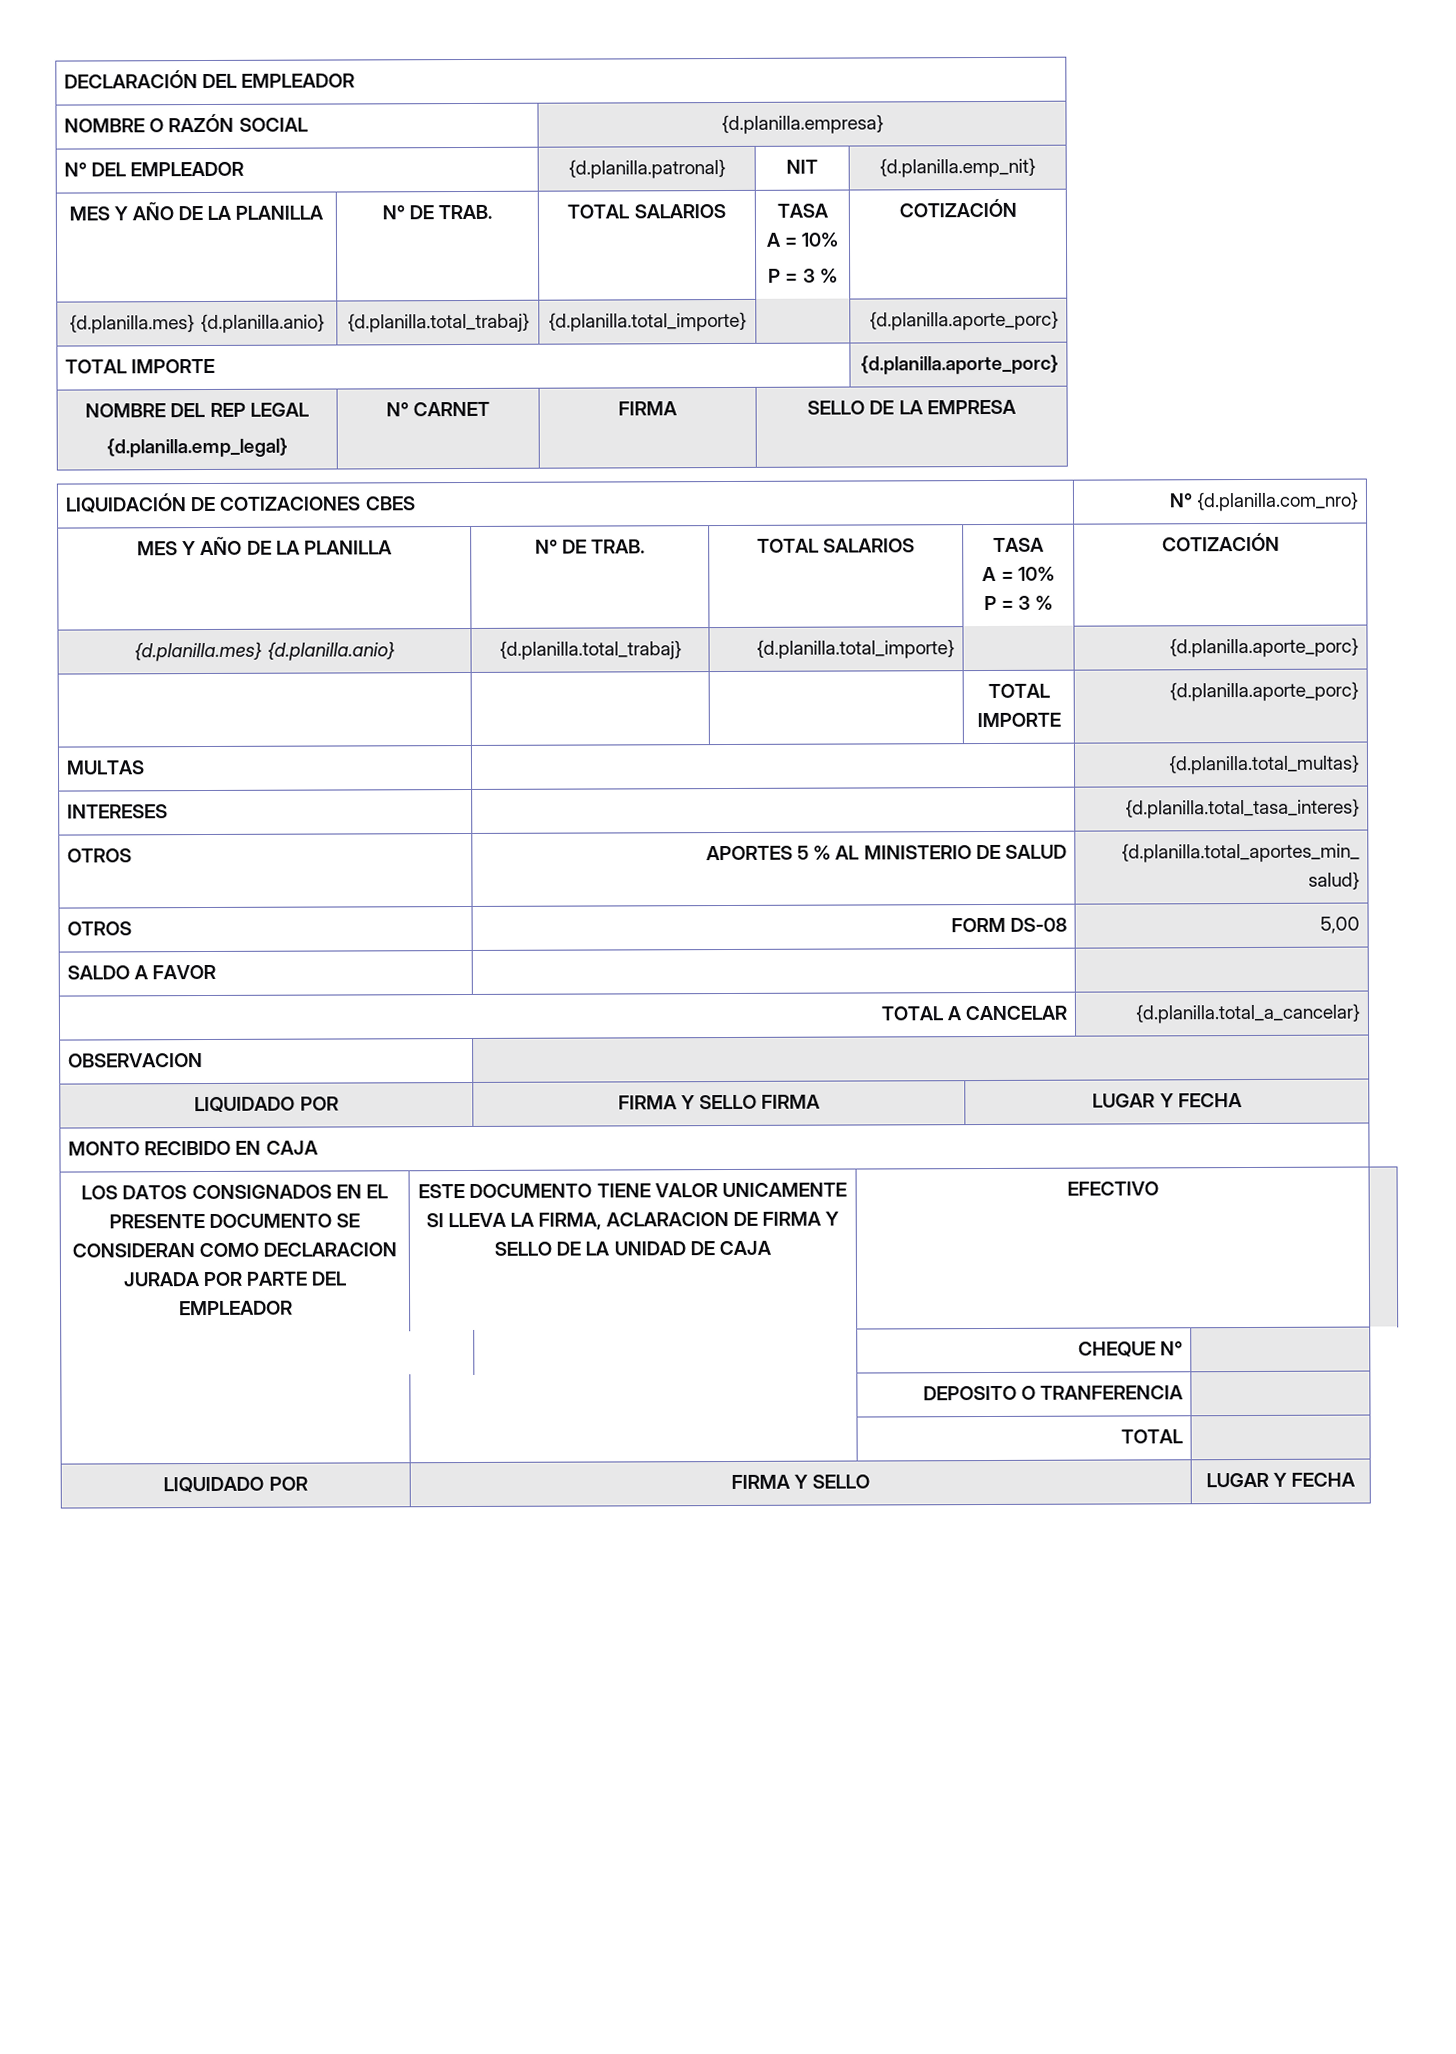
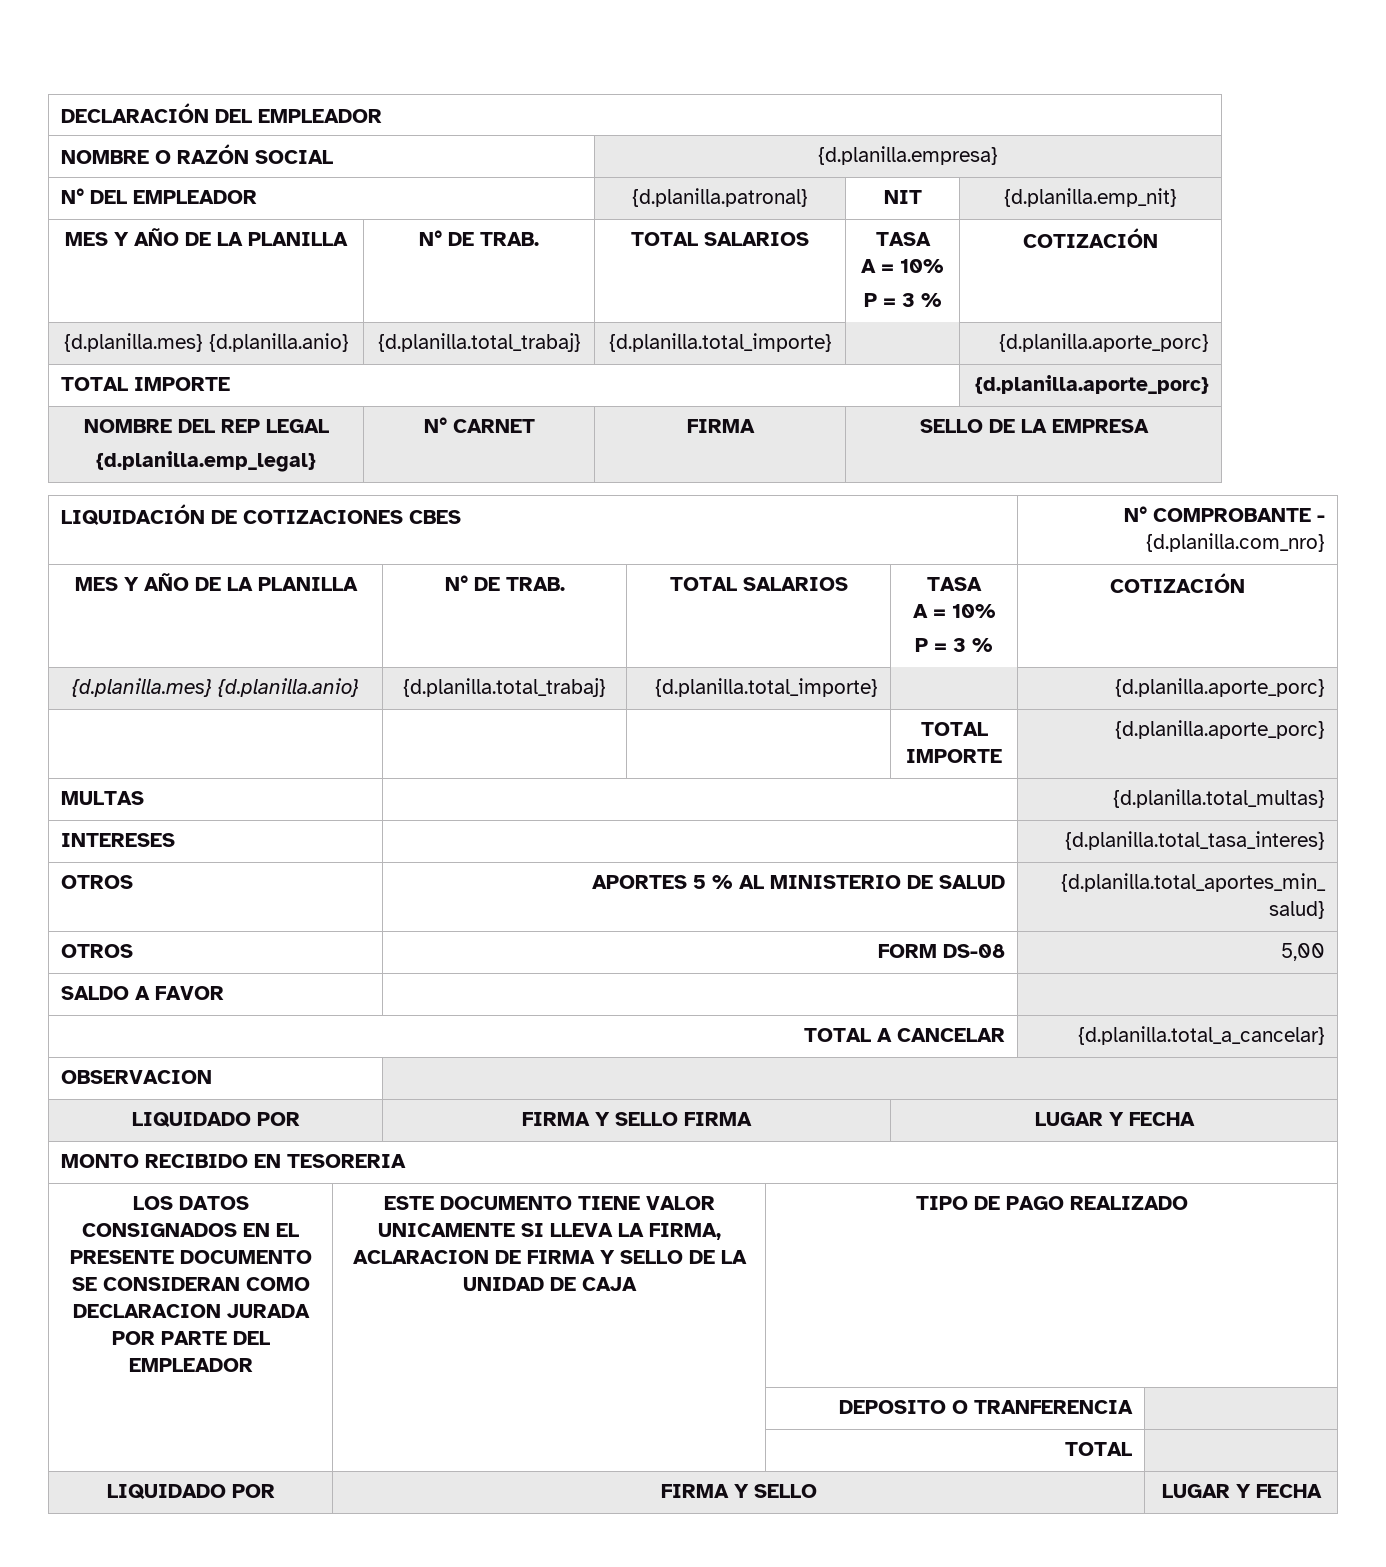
(1193, 500) none -> [1152,508,1325,522] COMPROBANTE -
[265,1140,319,1155] CAJA -> [287,1154,407,1168] TESORERIA
[1066,1181,1159,1196] [1077,1341,1183,1357] EFECTIVO | // | | CHEQUE N° | -> [915,1196,1188,1210] TIPO DE PAGO REALIZADO

